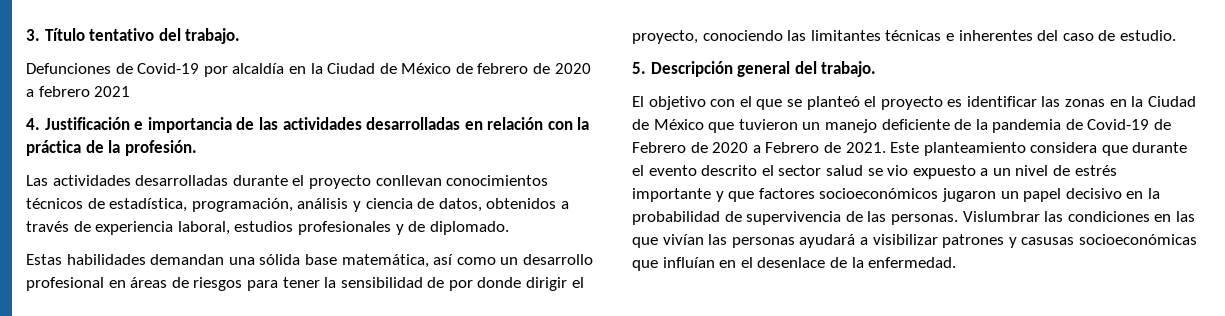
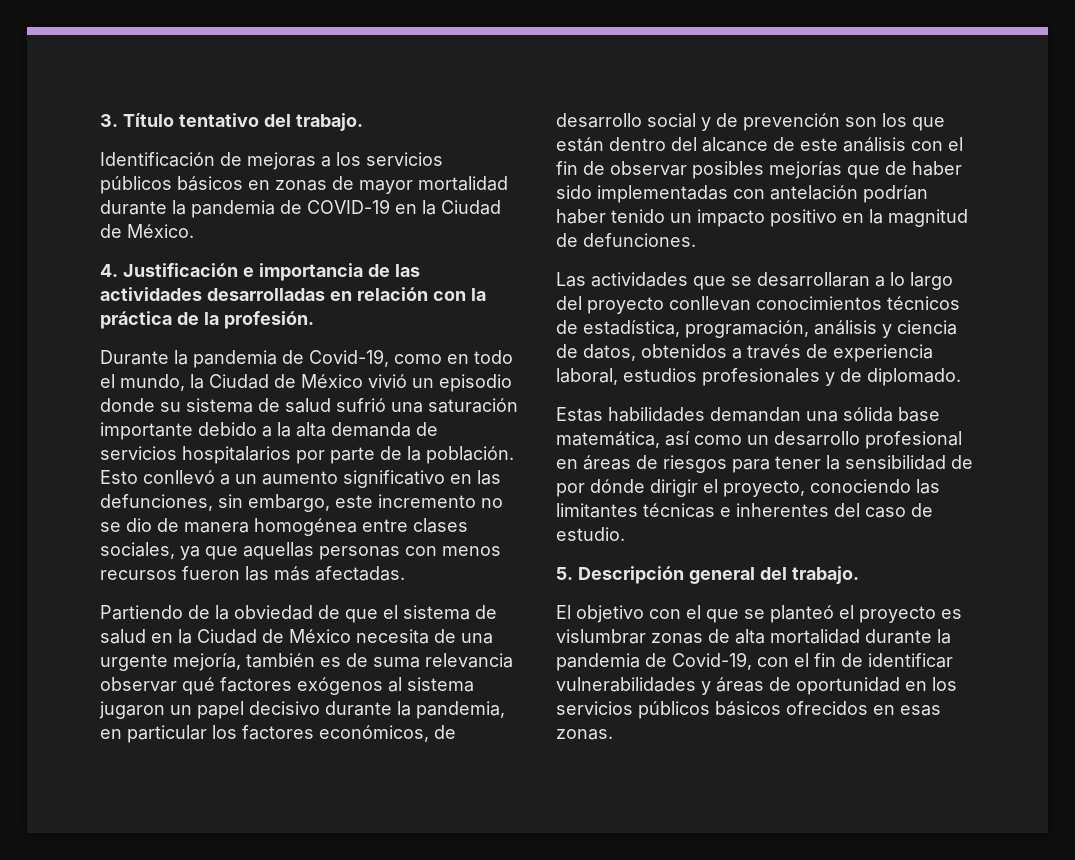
[26,63,591,77] [26,86,131,97] Defunciones de Covid-19 por alcaldía en la Ciudad de México de febrero de 2020 a febrero 2021 -> [100,152,443,170] [100,176,508,194] [100,199,501,218] [100,224,194,238] Identificación de mejoras a los servicios públicos básicos en zonas de mayor mortalidad durante la pandemia de COVID-19 en la Ciudad de México.
[26,175,305,186] Las actividades desarrolladas durante el -> [100,349,513,368] [100,374,512,392] [100,398,518,413] [100,422,438,440] [100,446,514,464] [100,470,501,488] [100,494,503,512] [100,518,468,536] [100,542,501,560] [100,566,405,581] [100,605,497,623] [100,629,493,644] [100,653,513,671] [100,677,474,695] [99,701,505,719] [100,725,456,743] [556,113,945,131] [556,137,963,152] [556,161,962,179] [556,185,928,203] [556,209,968,227] [556,233,696,247] [556,272,953,290] [556,296,582,310] Durante la pandemia de Covid-19, como en todo el mundo, la Ciudad de México vivió un episodio donde su sistema de salud sufrió una saturación importante debido a la alta demanda de servicios hospitalarios por parte de la población. Esto conllevó a un aumento significativo en las defunciones, sin embargo, este incremento no se dio de manera homogénea entre clases sociales, ya que aquellas personas con menos recursos fueron las más afectadas. // Partiendo de la obviedad de que el sistema de salud en la Ciudad de México necesita de una urgente mejoría, también es de suma relevancia observar qué factores exógenos al sistema jugaron un papel decisivo durante la pandemia, en particular los factores económicos, de desarrollo social y de prevención son los que están dentro del alcance de este análisis con el fin de observar posibles mejorías que de haber sido implementadas con antelación podrían haber tenido un impacto positivo en la magnitud de defunciones. // Las actividades que se desarrollaran a lo largo del
[477,277,522,288] donde -> [590,479,645,493] dónde
[966,96,1196,107] [632,119,1172,133] [632,142,1188,156] [632,165,1117,179] [632,188,1160,202] [632,211,1195,225] [632,234,1197,248] [632,257,957,271] identificar las zonas en la Ciudad de México que tuvieron un manejo deficiente de la pandemia de Covid-19 de Febrero de 2020 a Febrero de 2021. Este planteamiento considera que durante el evento descrito el sector salud se vio expuesto a un nivel de estrés importante y que factores socioeconómicos jugaron un papel decisivo en la probabilidad de supervivencia de las personas. Vislumbrar las condiciones en las que vivían las personas ayudará a visibilizar patrones y casusas socioeconómicas que influían en el desenlace de la enfermedad. -> [556,629,951,644] [556,652,953,671] [556,677,957,695] [556,701,941,719] [556,729,613,740] vislumbrar zonas de alta mortalidad durante la pandemia de Covid-19, con el fin de identificar vulnerabilidades y áreas de oportunidad en los servicios públicos básicos ofrecidos en esas zonas.

